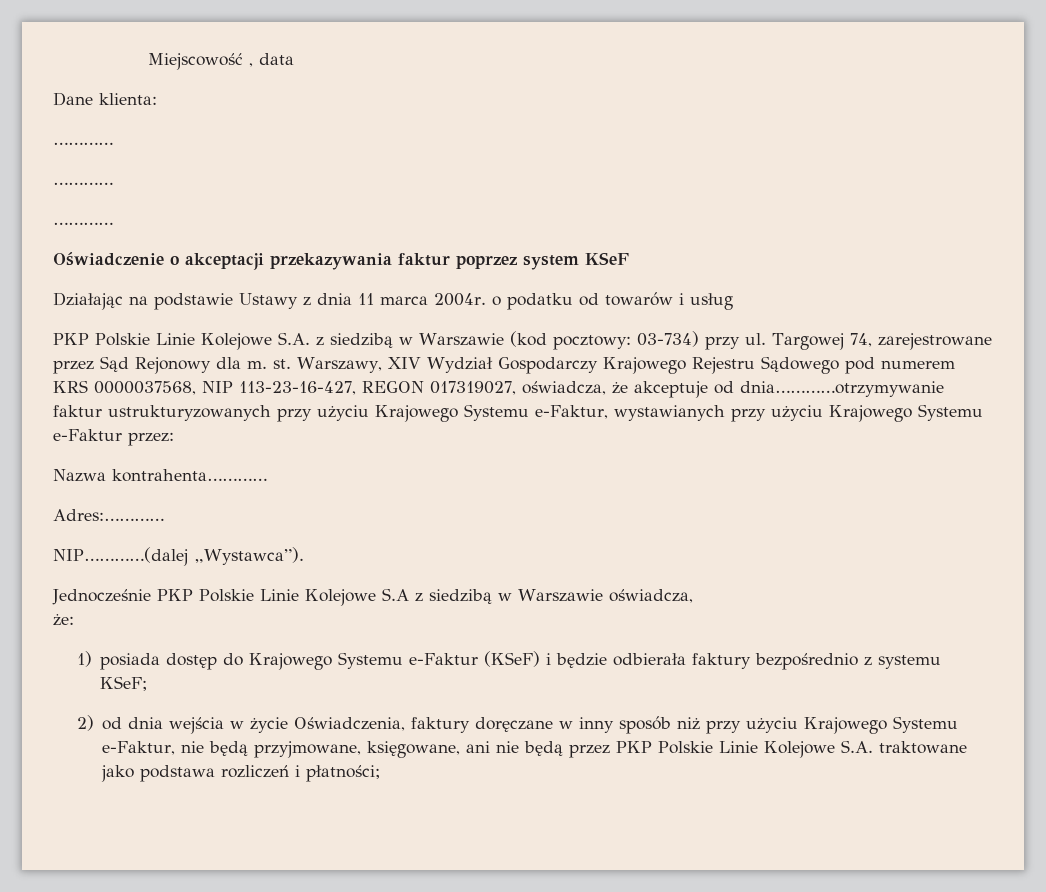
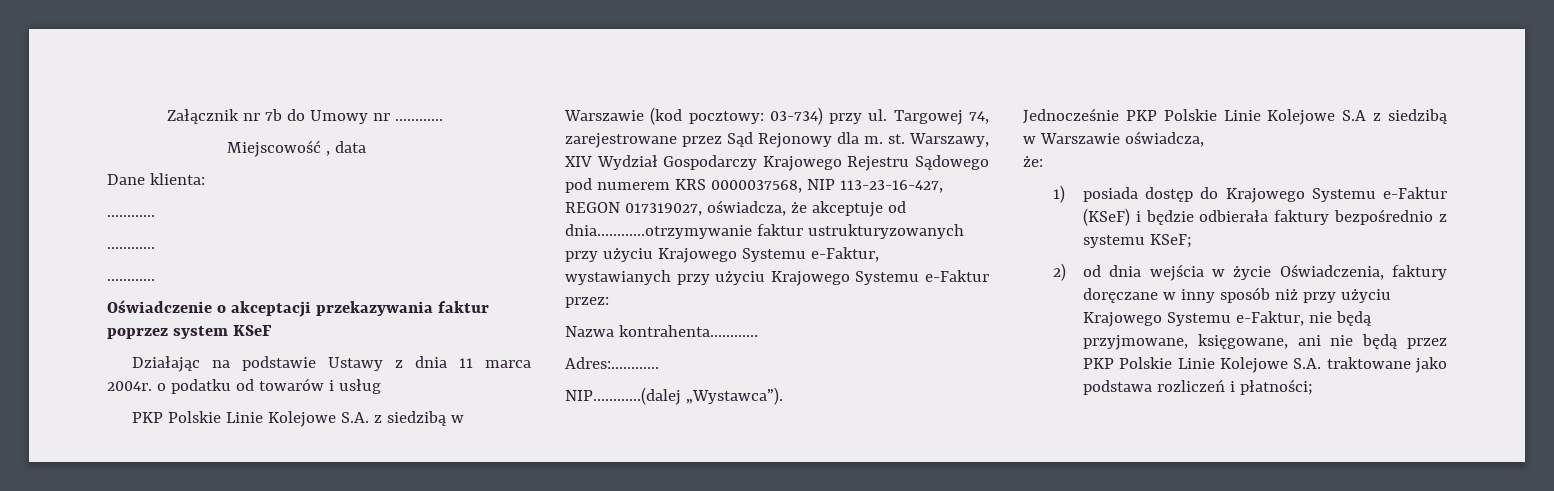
(147, 61) none -> [166,109,443,124] Załącznik nr 7b do Umowy nr ………… //

